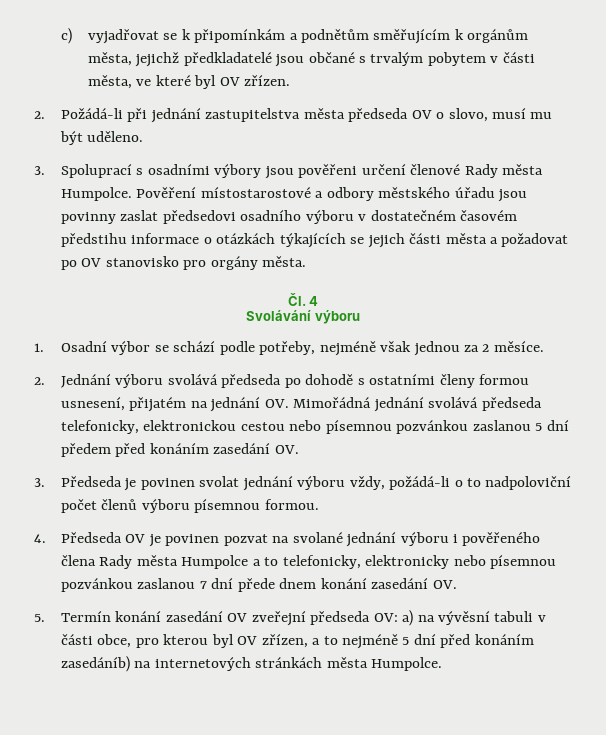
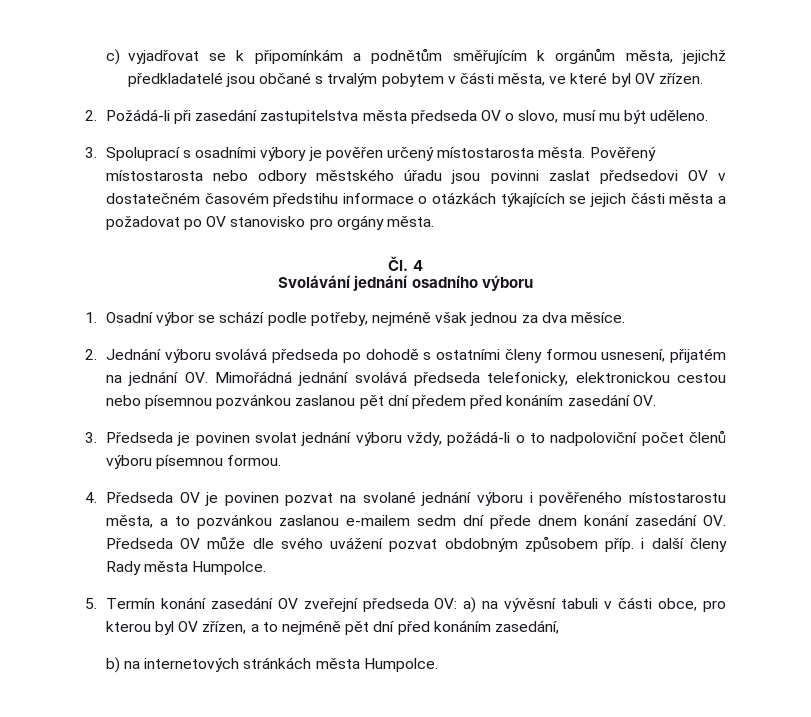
[150,108,201,123] jednání -> [195,109,258,121] zasedání
[264,164,543,179] [60,187,324,201] jsou pověřeni určení členové Rady města Humpolce. Pověření místostarostové a -> [308,147,656,161] [105,170,248,181] je pověřen určený místostarosta města. Pověřený místostarosta nebo
[60,212,116,224] povinny -> [490,170,539,184] povinni
[240,210,354,224] osadního výboru -> [687,170,708,181] OV
(312, 315) none -> [353,275,478,291] jednání osadního
[482,344,490,352] 2 -> [541,312,567,323] dva
[535,423,543,431] 5 -> [359,395,384,409] pět
[60,555,556,569] [60,578,207,592] člena Rady města Humpolce a to telefonicky, elektronicky nebo písemnou pozvánkou zaslanou 7 -> [629,492,726,503] [105,514,456,529] místostarostu města, a to pozvánkou zaslanou e-mailem sedm
(457, 584) none -> [105,536,727,552] [105,561,267,575] Předseda OV může dle svého uvážení pozvat obdobným způsobem příp. i další členy Rady města Humpolce.
[402,637,410,645] 5 -> [345,621,370,635] pět
[60,656,130,672] zasedáníb) -> [494,620,559,634] [105,657,120,673] zasedání, // b)

